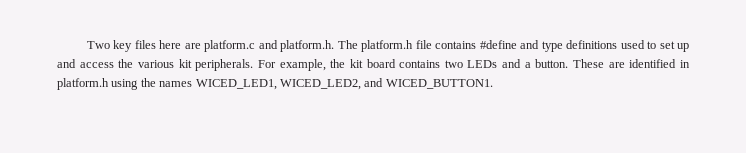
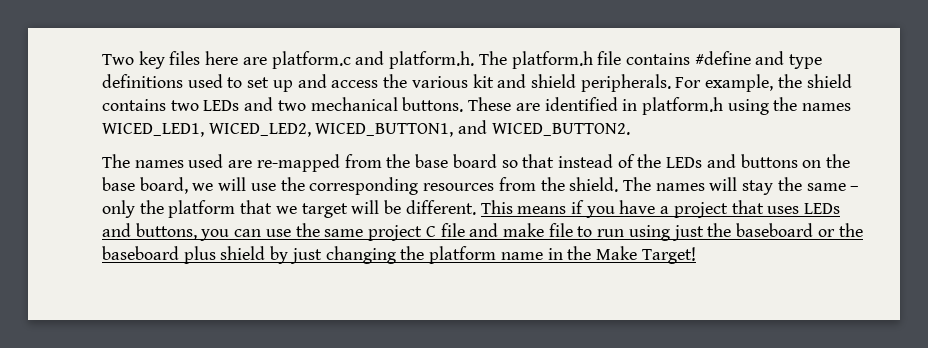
(192, 63) none -> [497,74,576,88] and shield
[349,59,396,68] kit board -> [806,74,852,88] shield
[524,59,569,68] a button. -> [277,97,464,112] two mechanical buttons.
[364,78,493,89] and WICED_BUTTON1. -> [315,120,630,137] [102,154,851,172] [102,177,860,195] [102,200,841,218] [102,223,863,241] [102,246,696,264] WICED_BUTTON1, and WICED_BUTTON2. // The names used are re-mapped from the base board so that instead of the LEDs and buttons on the base board, we will use the corresponding resources from the shield. The names will stay the same – only the platform that we target will be different. This means if you have a project that uses LEDs and buttons, you can use the same project C file and make file to run using just the baseboard or the baseboard plus shield by just changing the platform name in the Make Target!

